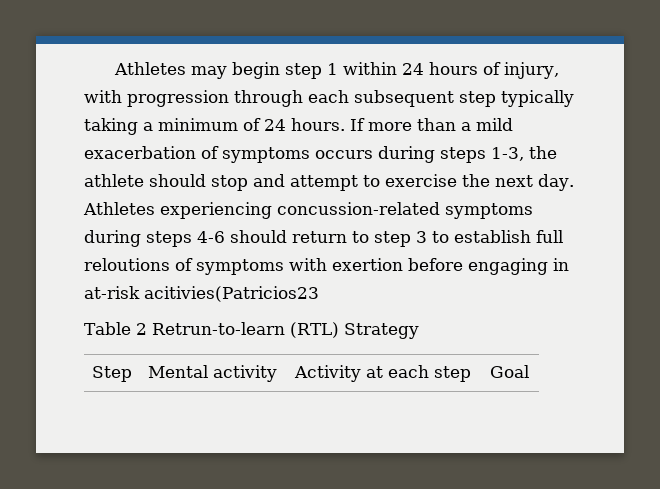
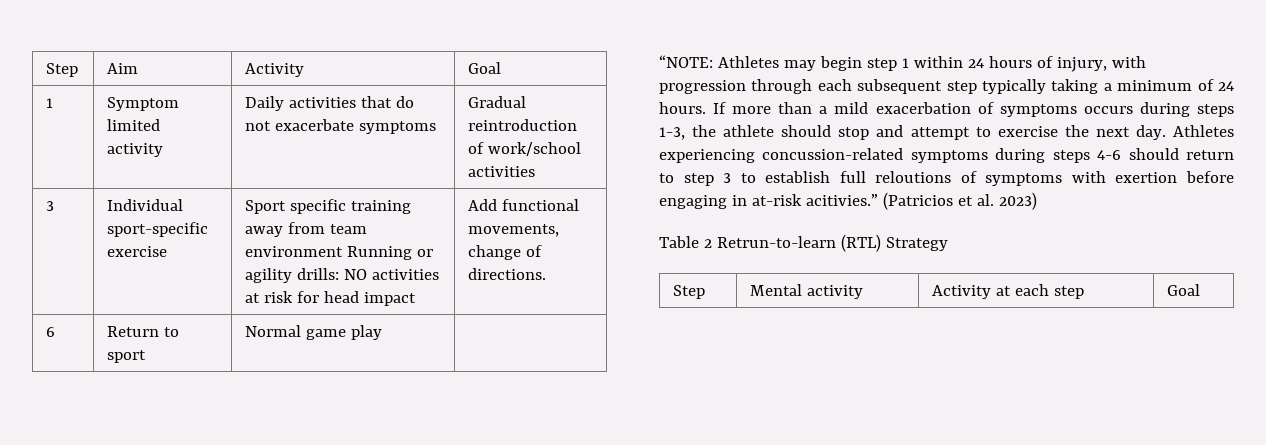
(114, 68) none -> [46,63,79,77] [107,63,139,74] [245,63,305,77] [468,62,502,74] [46,98,54,108] [107,97,180,111] [107,119,161,131] [107,143,164,157] [245,96,415,111] [245,119,437,134] [468,96,527,108] [468,119,578,131] [468,142,582,156] [468,166,536,177] [46,201,55,211] [107,199,184,211] [107,222,209,237] [107,246,168,257] [245,199,412,214] [245,222,368,237] [245,246,434,260] [245,268,440,283] [245,291,417,306] [468,199,580,211] [468,224,560,237] [468,245,543,260] [468,268,547,280] [46,327,56,337] [107,326,180,337] [107,350,147,363] [245,325,383,340] [659,55,713,68] Step | Aim | Activity | Goal // 1 | Symptom limited activity | Daily activities that do not exacerbate symptoms | Gradual reintroduction of work/school activities // 3 | Individual sport-specific exercise | Sport specific training away from team environment Running or agility drills: NO activities at risk for head impact | Add functional movements, change of directions. // 6 | Return to sport | Normal game play | // “NOTE:
[144,286,319,302] acitivies(Patricios23 -> [805,192,1037,210] acitivies.” (Patricios et al. 2023)

